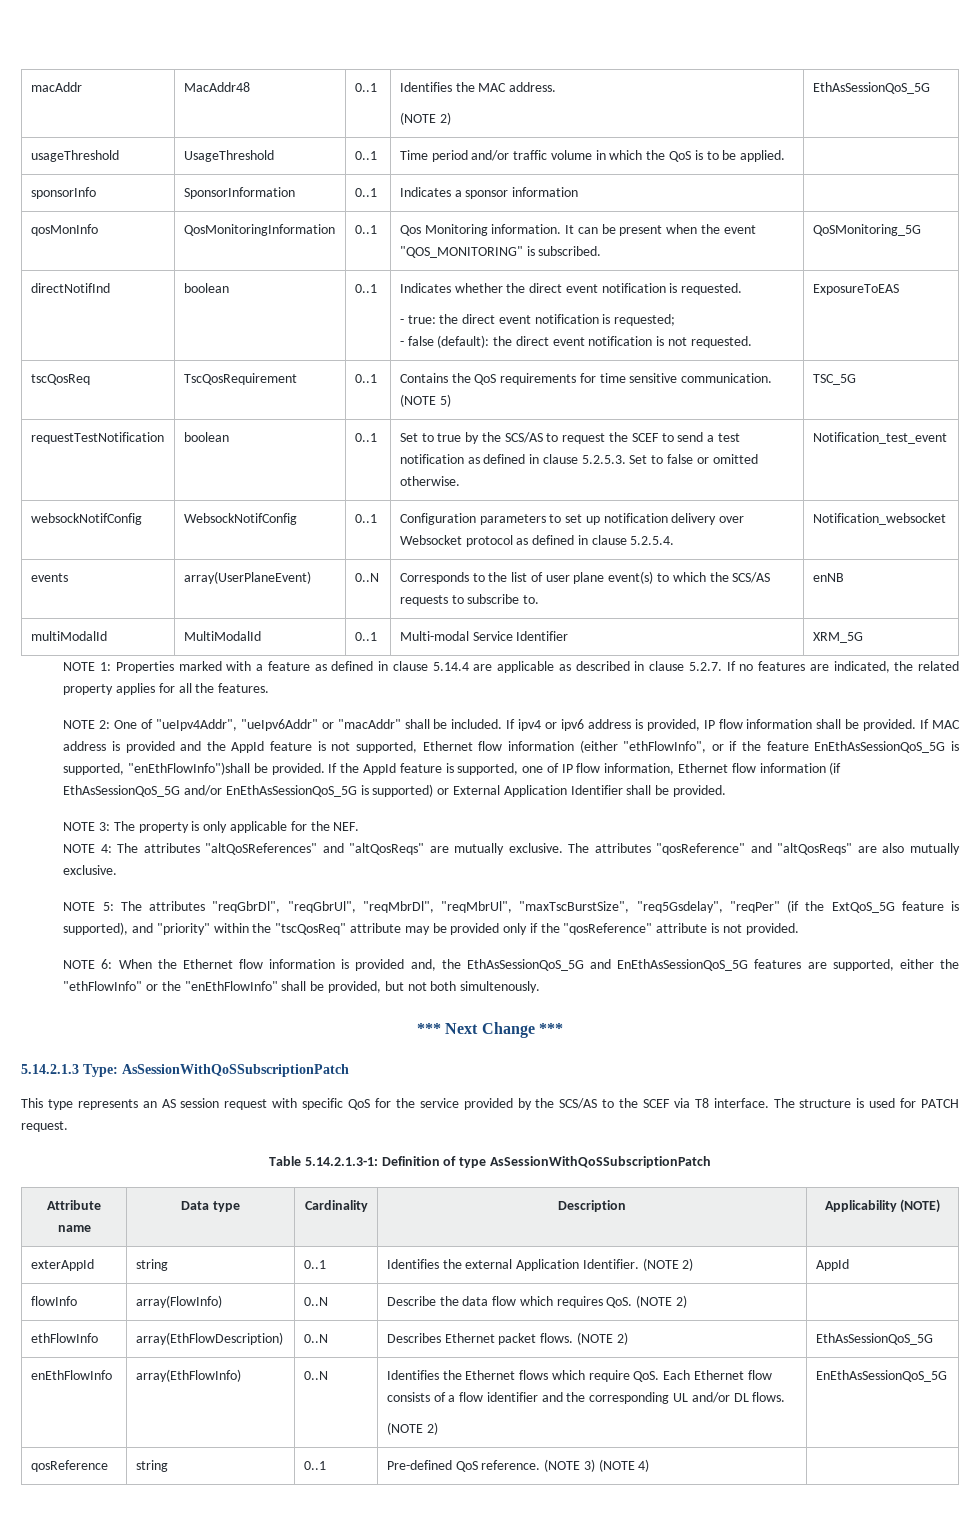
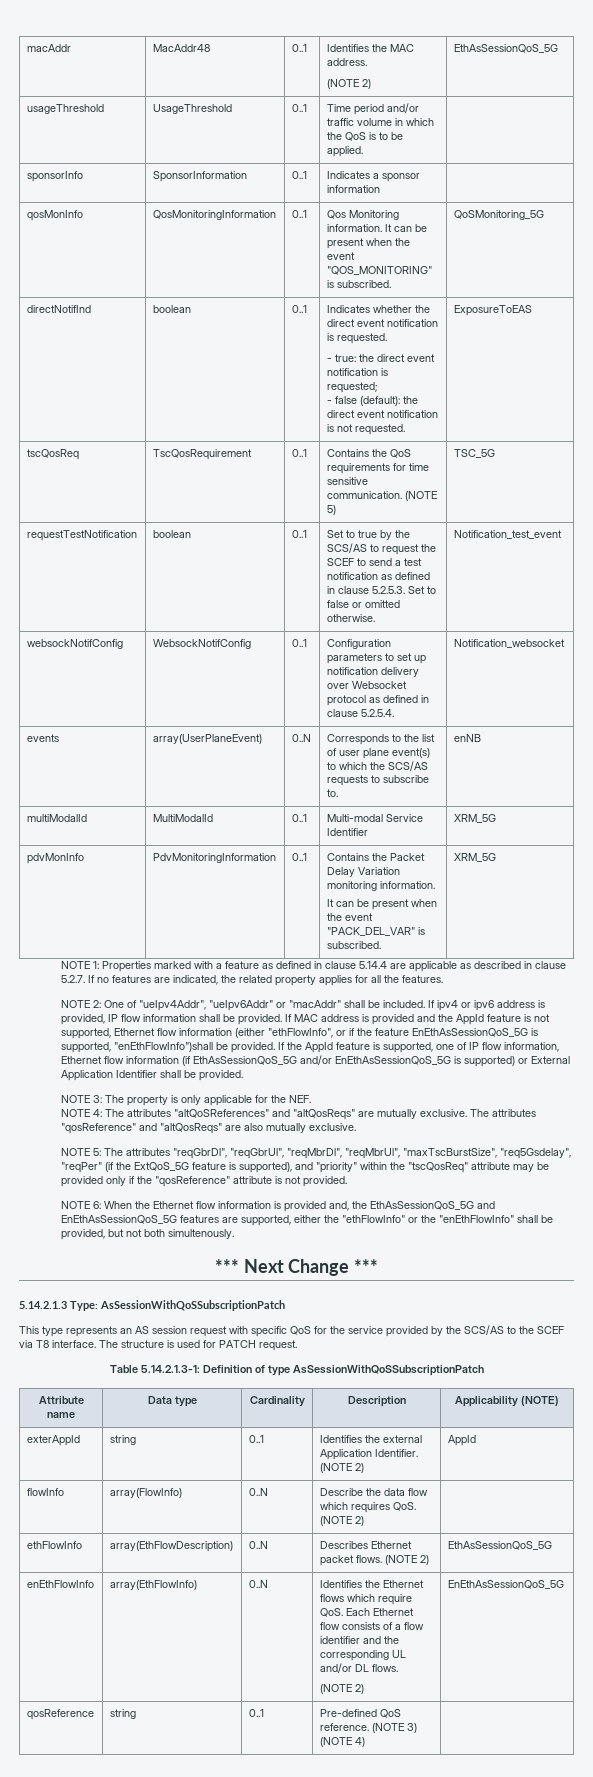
(863, 637) none -> [26,853,84,864] [152,853,276,863] [291,853,307,861] [326,853,425,861] [326,867,400,877] [326,881,435,891] [326,899,437,910] [326,913,373,921] [326,927,425,936] [326,941,381,949] [453,853,496,862] // pdvMonInfo | PdvMonitoringInformation | 0..1 | Contains the Packet Delay Variation monitoring information. // It can be present when the event "PACK_DEL_VAR" is subscribed. | XRM_5G

